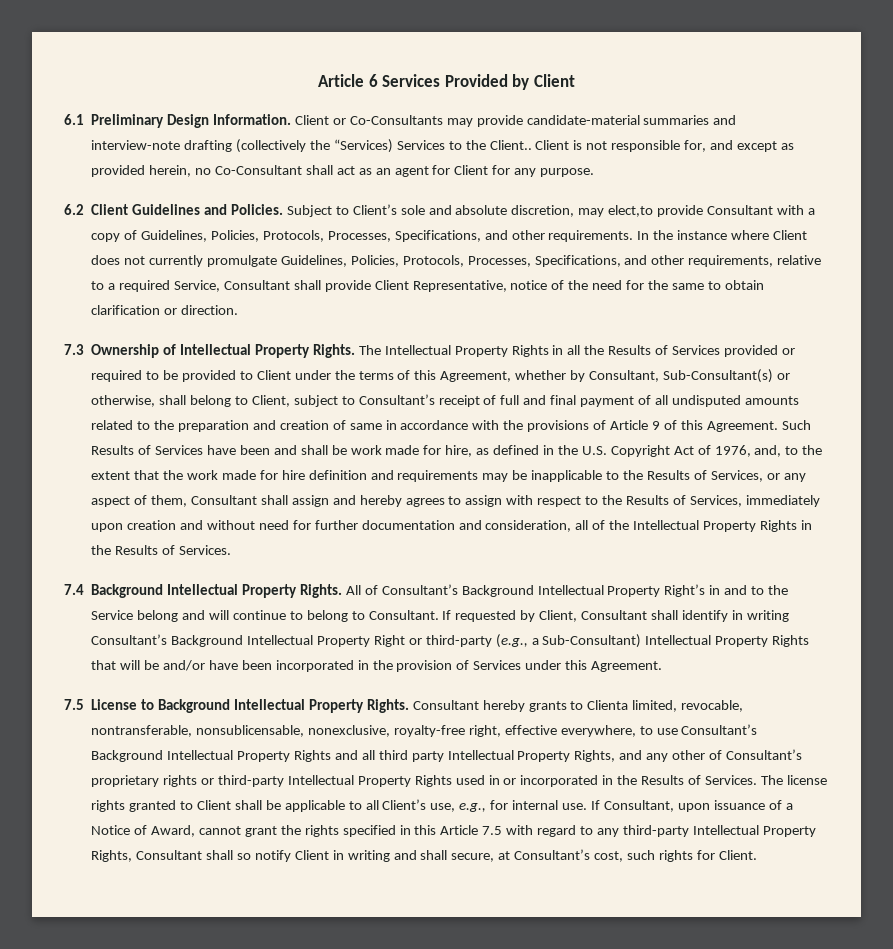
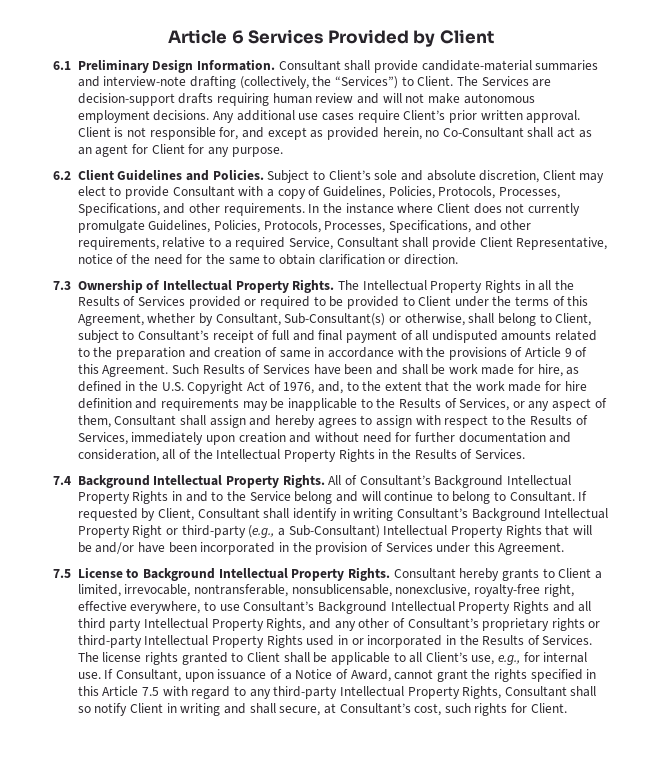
[294,115,473,127] Client or Co-Consultants may -> [278,60,371,71] Consultant shall
[236,139,532,153] (collectively the “Services) Services to the Client.. -> [239,76,552,89] [77,93,535,106] [77,110,581,123] (collectively, the “Services”) to Client. The Services are decision-support drafts requiring human review and will not make autonomous employment decisions. Any additional use cases require Client’s prior written approval.
[578,205,654,217] may elect,to -> [542,170,605,183] [77,186,122,196] Client may elect to
[664,584,706,597] Right’s -> [132,491,169,504] Rights
[587,700,744,712] Clienta limited, revocable, -> [558,568,602,579] [77,584,191,597] Client a limited, irrevocable,

